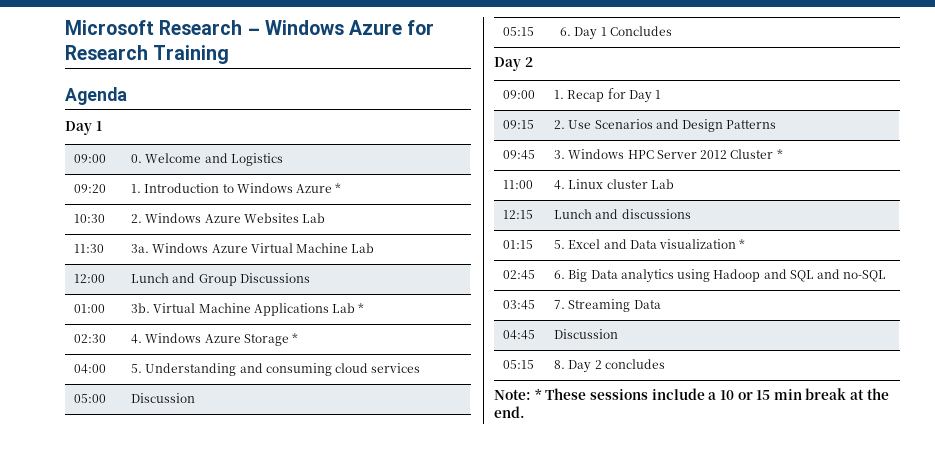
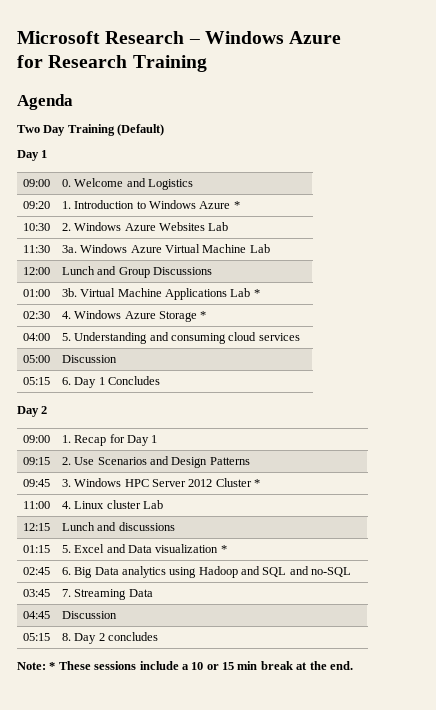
(127, 96) none -> [17,124,165,136] // Two Day Training (Default)

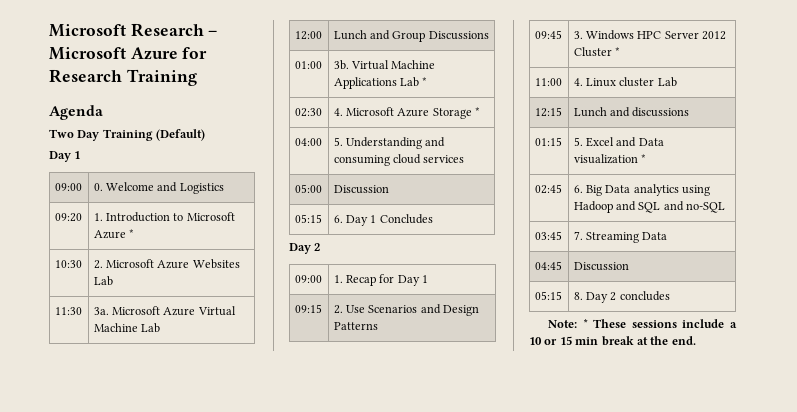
[204,31,284,44] Windows -> [49,47,126,60] Microsoft
[148,200,196,209] Windows -> [186,212,235,221] Microsoft
[74,222,122,231] Windows -> [106,259,155,268] Microsoft
[80,244,128,253] Windows -> [112,306,161,315] Microsoft
[74,310,122,319] Windows -> [346,107,395,116] Microsoft

